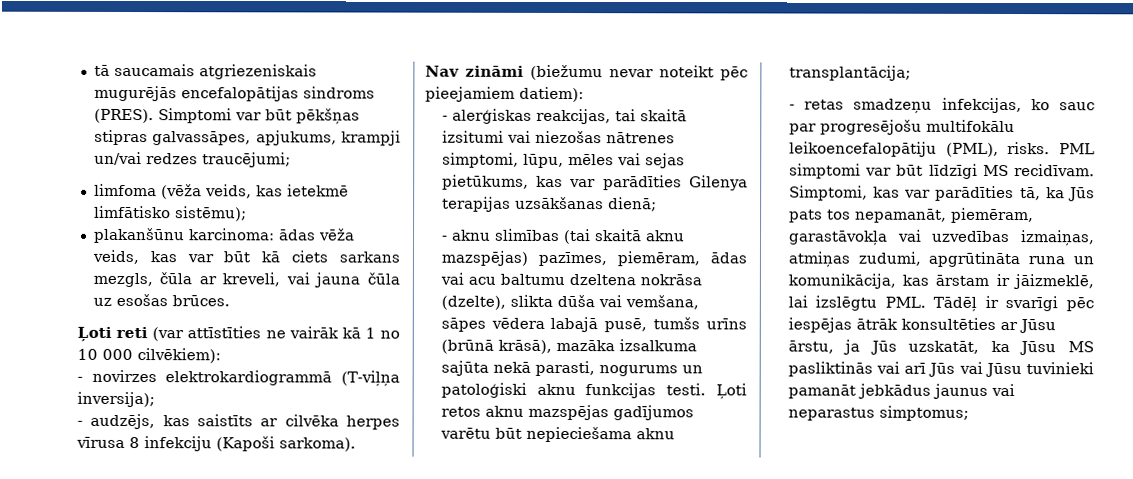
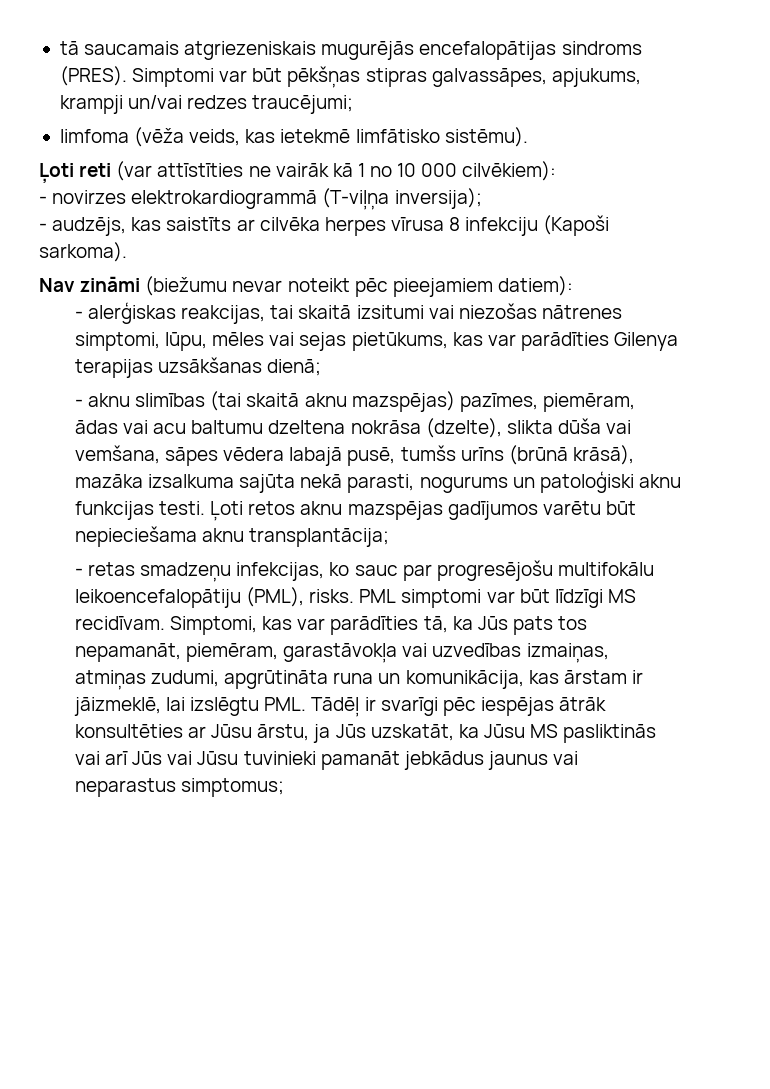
[174,206,247,222] [92,227,355,244] [91,249,400,265] [92,272,400,288] [92,293,230,307] sistēmu); // plakanšūnu karcinoma: ādas vēža veids, kas var būt kā ciets sarkans mezgls, čūla ar kreveli, vai jauna čūla uz esošas brūces. -> [444,127,528,147] sistēmu).

